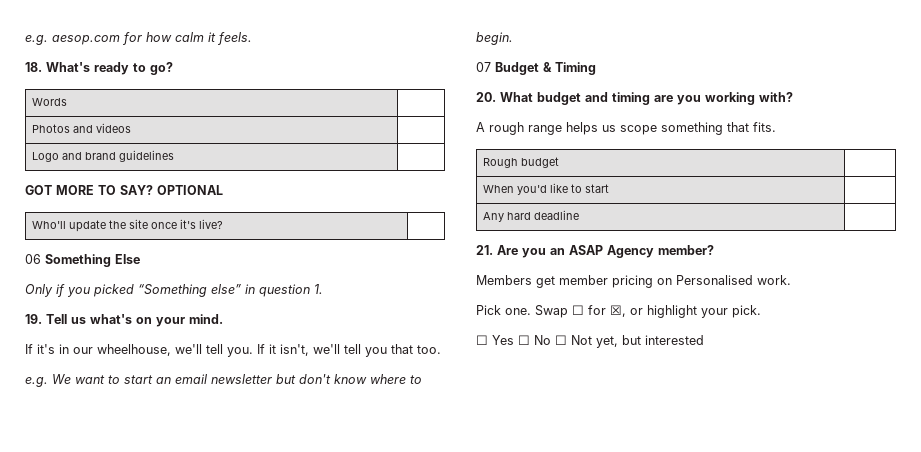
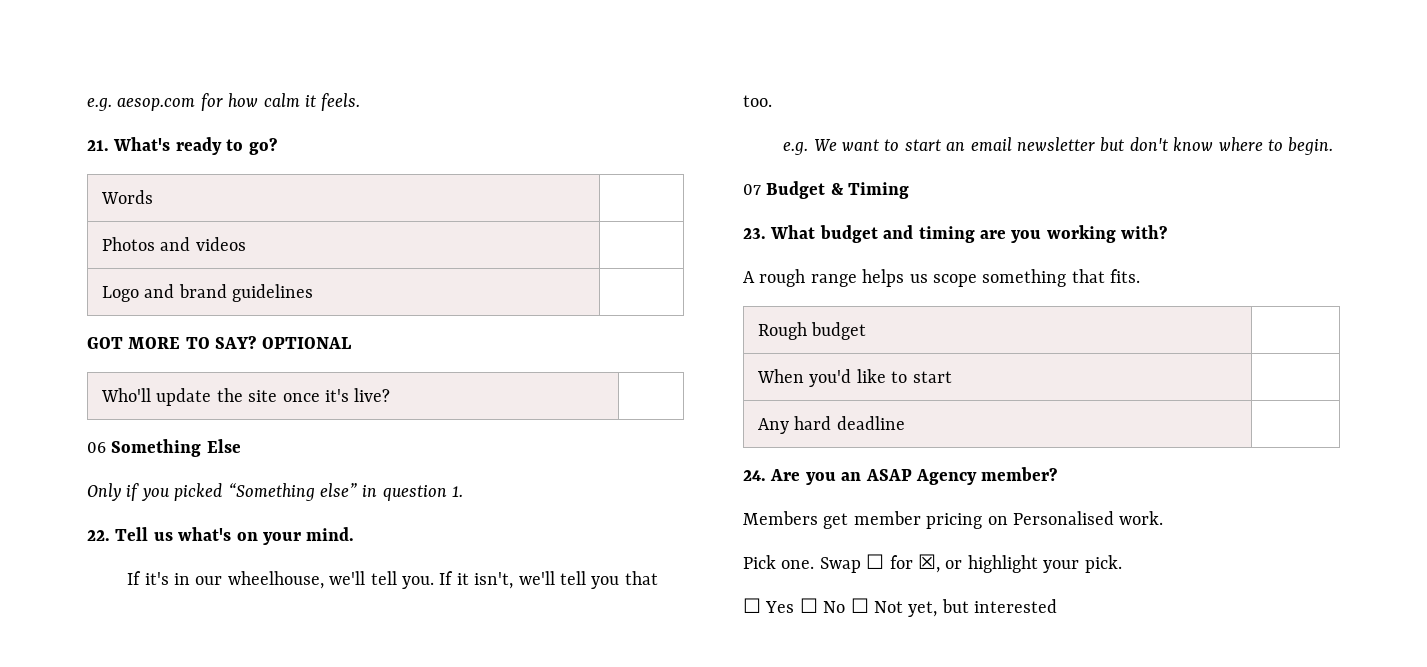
[25,62,42,72] 18. -> [87,140,109,151] 21.
[25,314,42,324] 19. -> [87,530,110,541] 22.
[476,92,496,102] 20. -> [743,228,766,239] 23.
[476,245,493,255] 21. -> [743,470,766,481] 24.

